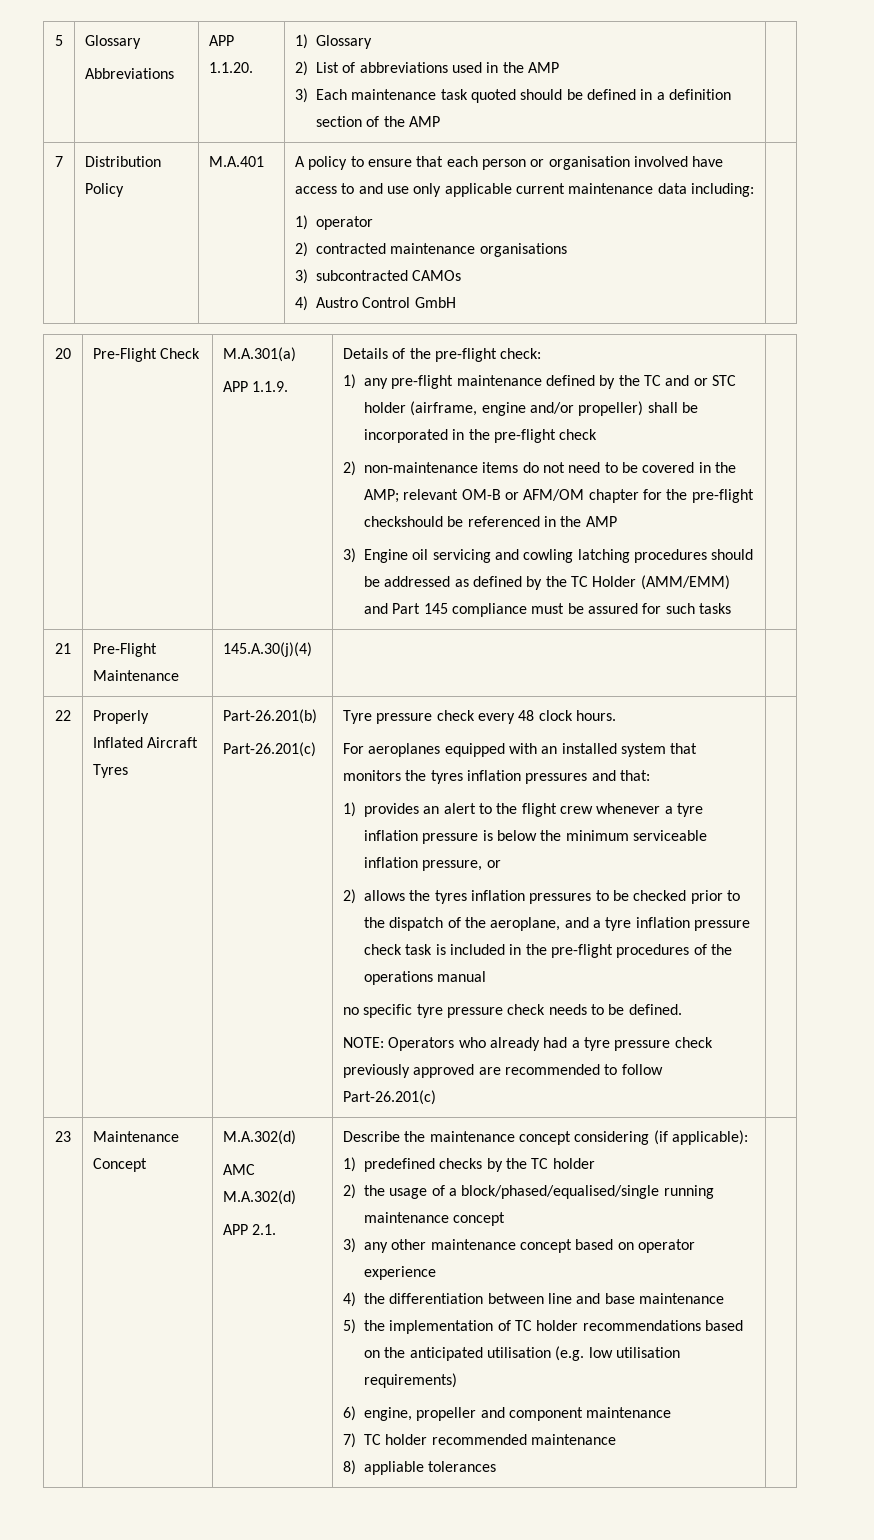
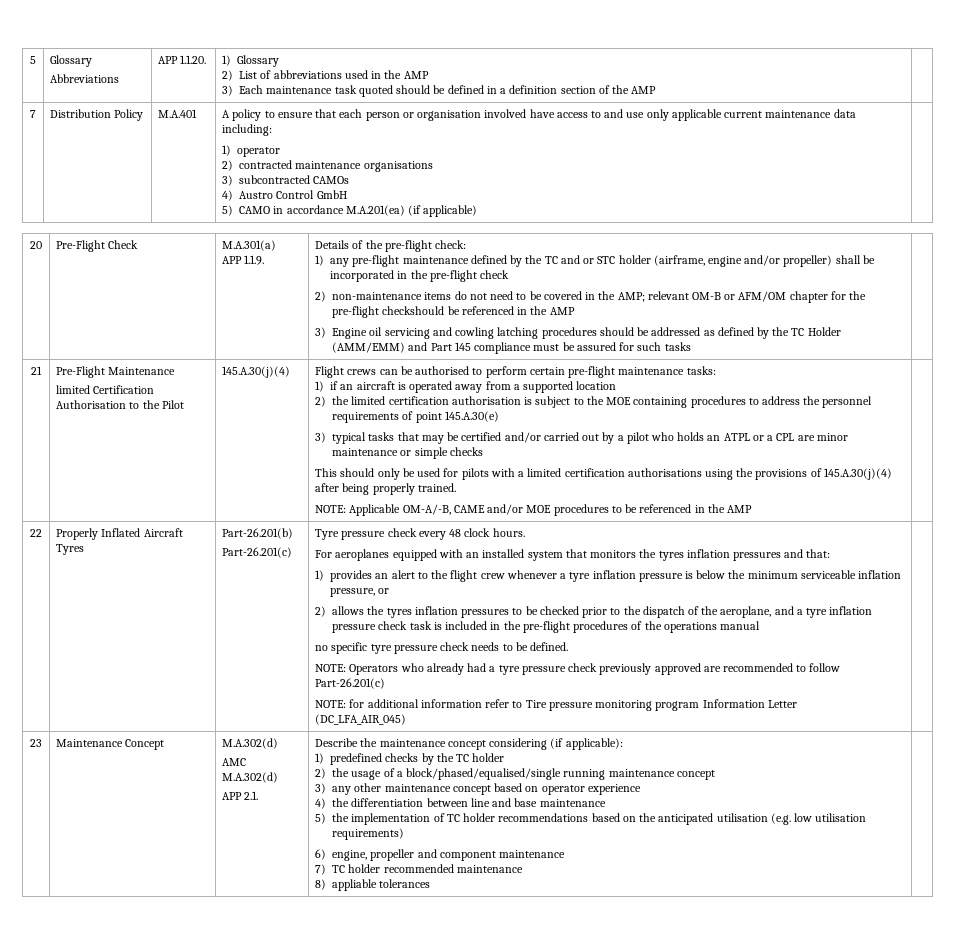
(456, 302) none -> [222,205,478,217] // 5) CAMO in accordance M.A.201(ea) (if applicable)
[223,642,313,657] | 145.A.30(j)(4) | -> [56,385,155,394] [56,400,184,409] [222,366,291,378] [315,366,716,378] [315,381,617,393] [315,396,873,408] [332,411,499,423] [315,432,848,444] [332,447,483,459] [315,468,892,480] [315,483,456,495] [315,504,752,516] // limited Certification Authorisation to the Pilot | 145.A.30(j)(4) | Flight crews can be authorised to perform certain pre-flight maintenance tasks: // 1) if an aircraft is operated away from a supported location // 2) the limited certification authorisation is subject to the MOE containing procedures to address the personnel requirements of point 145.A.30(e) // 3) typical tasks that may be certified and/or carried out by a pilot who holds an ATPL or a CPL are minor maintenance or simple checks // This should only be used for pilots with a limited certification authorisations using the provisions of 145.A.30(j)(4) after being properly trained. // NOTE: Applicable OM-A/-B, CAME and/or MOE procedures to be referenced in the AMP
(437, 1097) none -> [315,699,797,711] [315,714,407,725] // NOTE: for additional information refer to Tire pressure monitoring program Information Letter // (DC_LFA_AIR_045)

